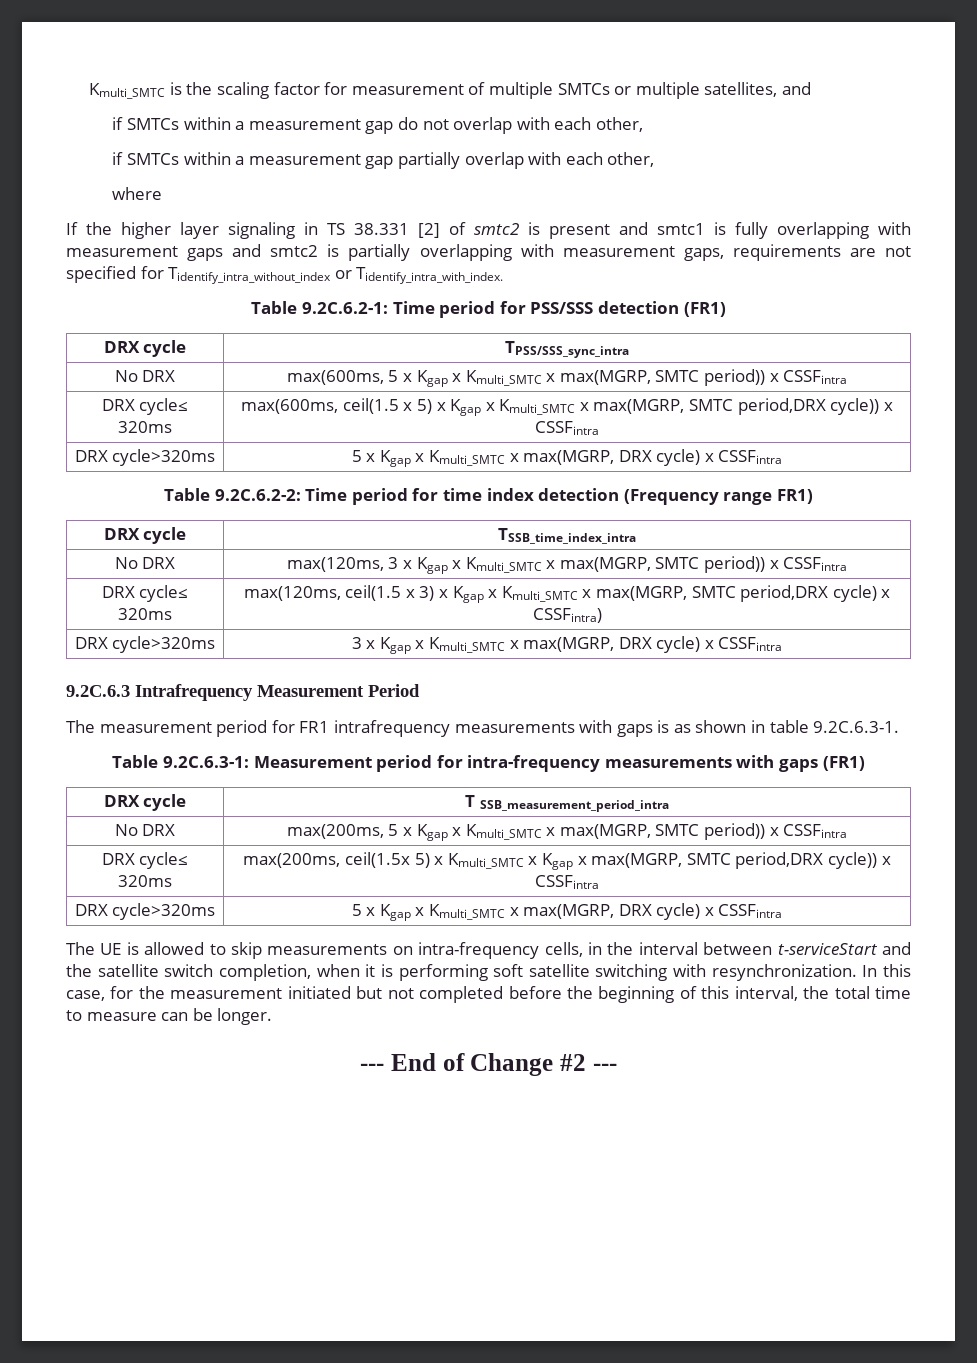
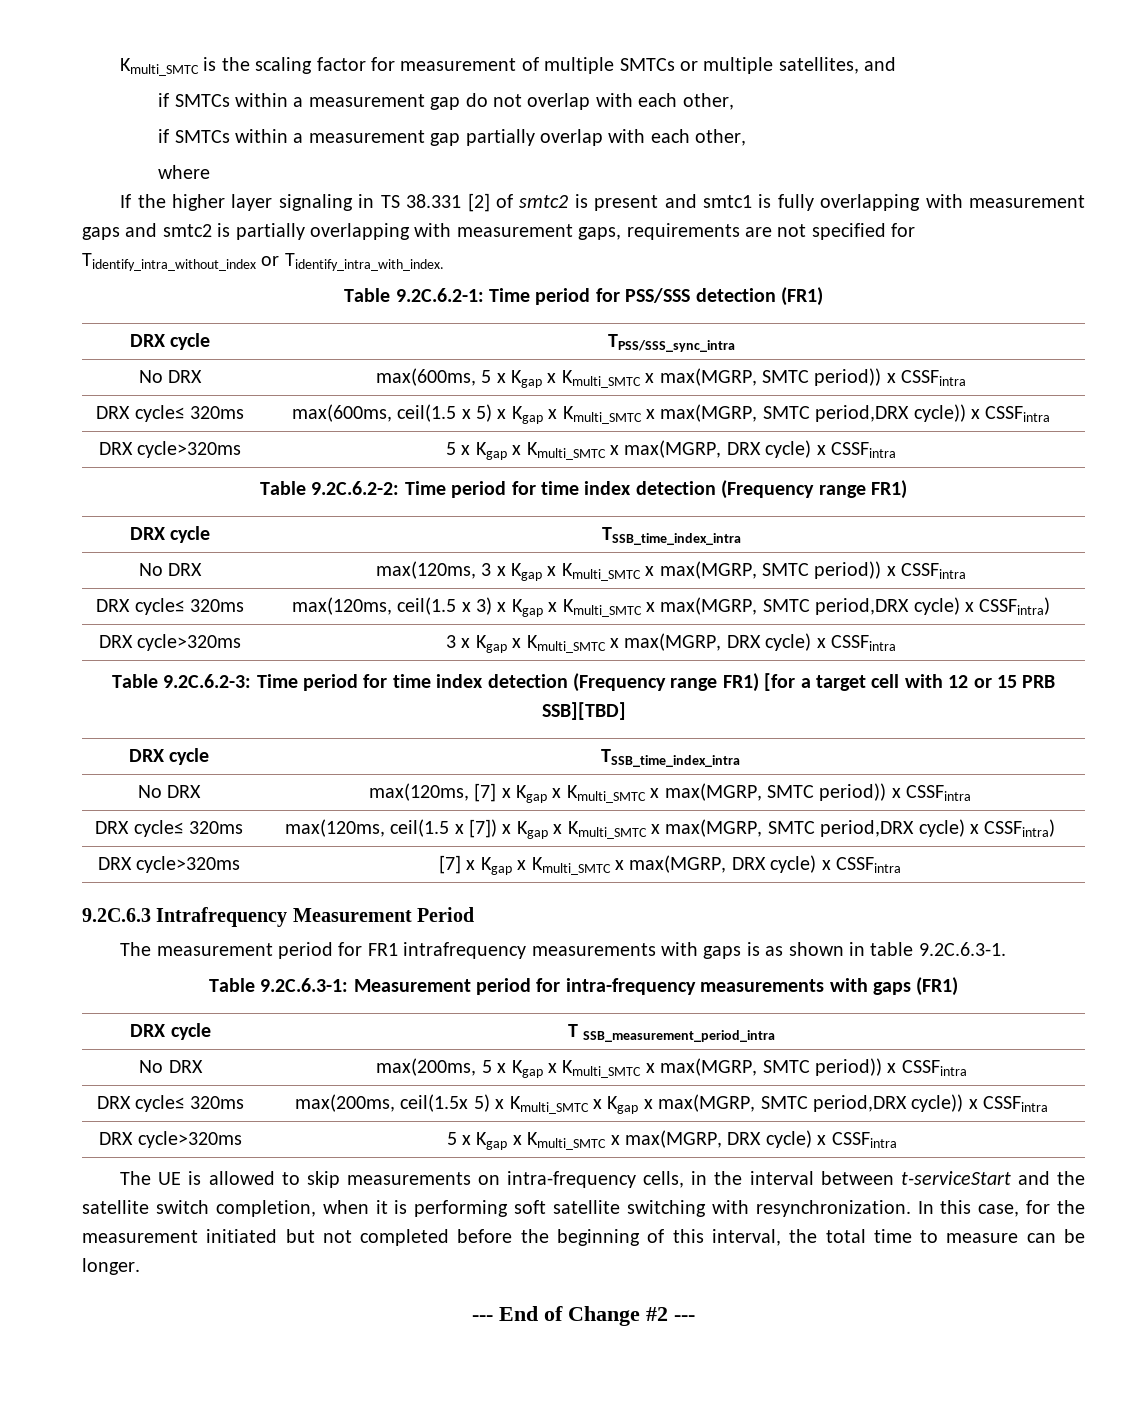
(783, 644) none -> [111,673,1056,692] [541,702,626,720] [128,748,210,765] [600,749,740,767] [137,785,202,798] [368,783,972,803] [95,820,243,837] [284,819,1056,839] [97,856,241,873] [439,855,901,875] // Table 9.2C.6.2-3: Time period for time index detection (Frequency range FR1) [for a target cell with 12 or 15 PRB SSB][TBD] // DRX cycle | TSSB_time_index_intra // No DRX | max(120ms, [7] x Kgap x Kmulti_SMTC x max(MGRP, SMTC period)) x CSSFintra // DRX cycle≤ 320ms | max(120ms, ceil(1.5 x [7]) x Kgap x Kmulti_SMTC x max(MGRP, SMTC period,DRX cycle) x CSSFintra) // DRX cycle>320ms | [7] x Kgap x Kmulti_SMTC x max(MGRP, DRX cycle) x CSSFintra

